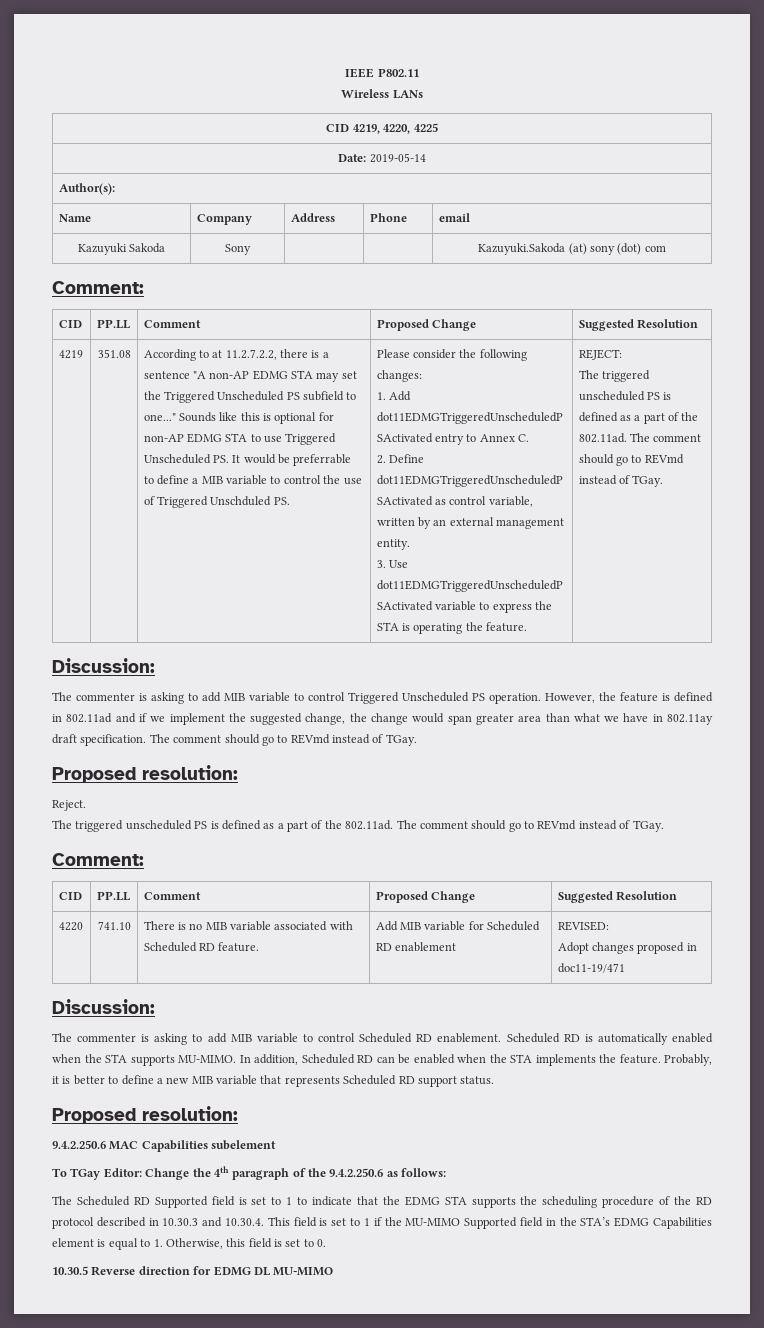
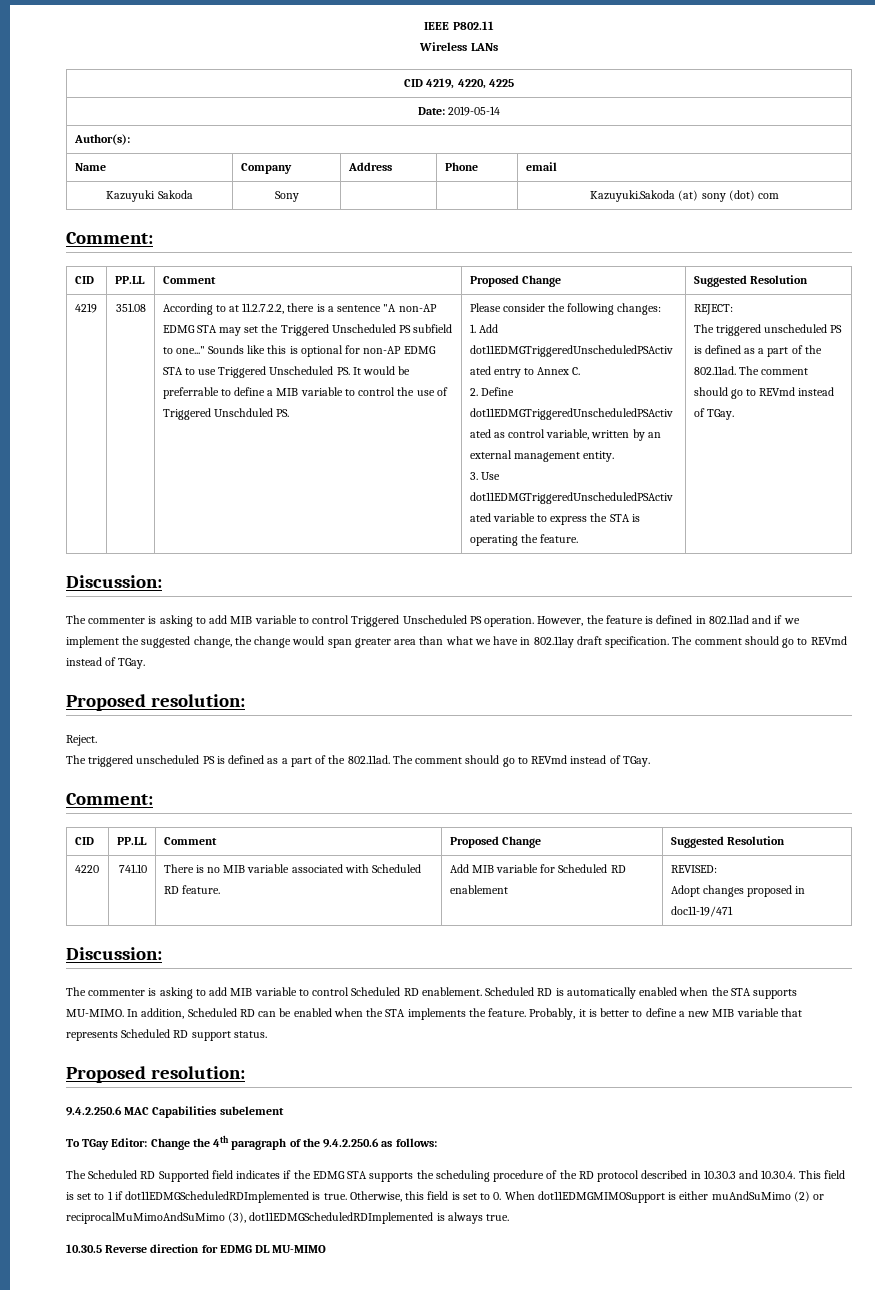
[238,1196,378,1206] is set to 1 to indicate that -> [236,1170,292,1179] indicates if
[384,1217,712,1229] [52,1238,163,1250] the MU-MIMO Supported field in the STA’s EDMG Capabilities element is equal to 1. -> [125,1191,347,1203] dot11EDMGScheduledRDImplemented is true.
(327, 1243) none -> [504,1191,825,1203] [66,1212,510,1224] When dot11EDMGMIMOSupport is either muAndSuMimo (2) or reciprocalMuMimoAndSuMimo (3), dot11EDMGScheduledRDImplemented is always true.

